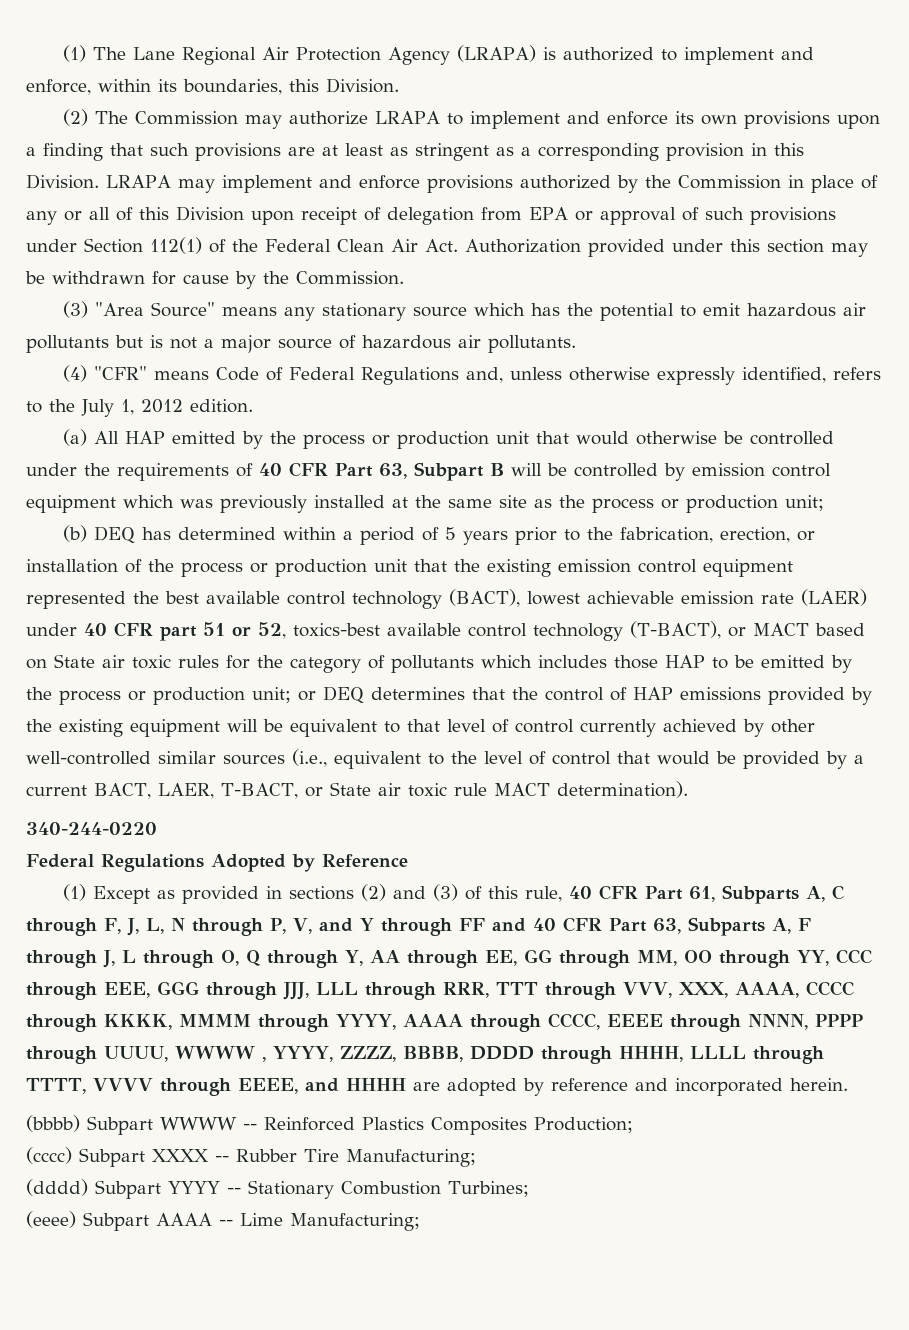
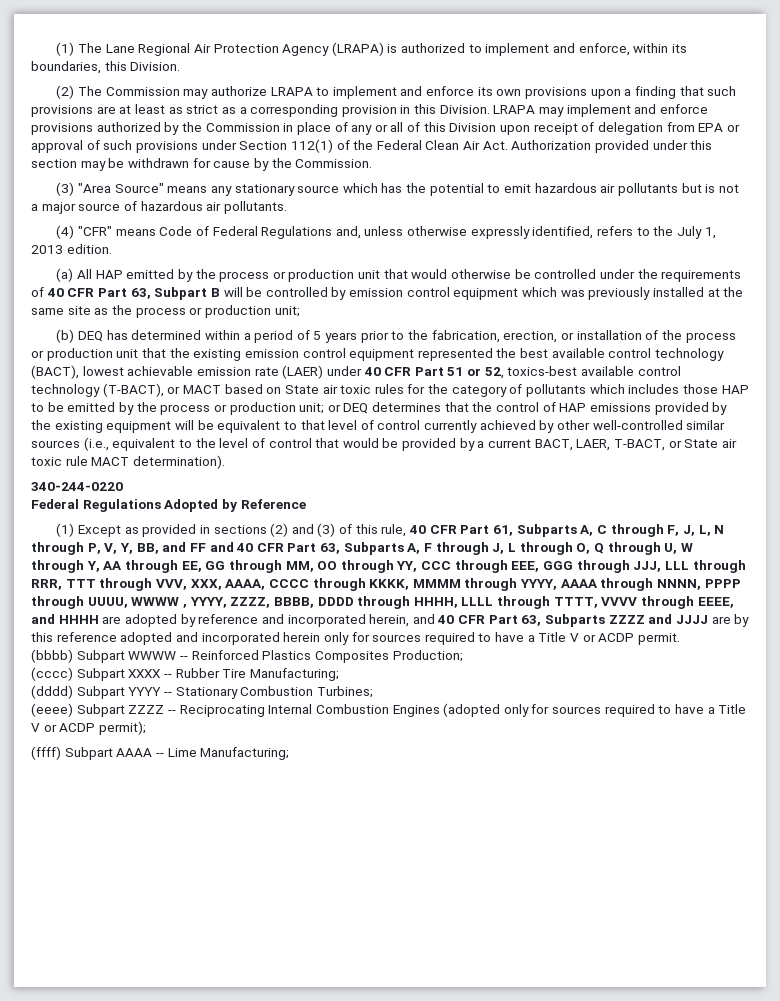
[415,143,489,161] stringent -> [186,105,219,114] strict
[141,399,183,413] 2012 -> [31,245,63,254] 2013
[160,626,197,641] part -> [414,367,444,376] Part
[318,918,452,936] and Y through -> [119,542,187,554] Y, BB, and
(338, 959) none -> [664,543,693,554] [31,560,84,573] U, W through
[547,1013,741,1032] CCCC, EEEE through -> (654, 584) none
[789,1078,848,1091] herein. -> [369,614,750,627] [31,632,680,645] herein, and 40 CFR Part 63, Subparts ZZZZ and JJJJ are by this reference adopted and incorporated herein only for sources required to have a Title V or ACDP permit.
(149, 1221) none -> [128,703,747,717] [31,721,146,735] [31,746,113,760] ZZZZ -- Reciprocating Internal Combustion Engines (adopted only for sources required to have a Title V or ACDP permit); // (ffff) Subpart

